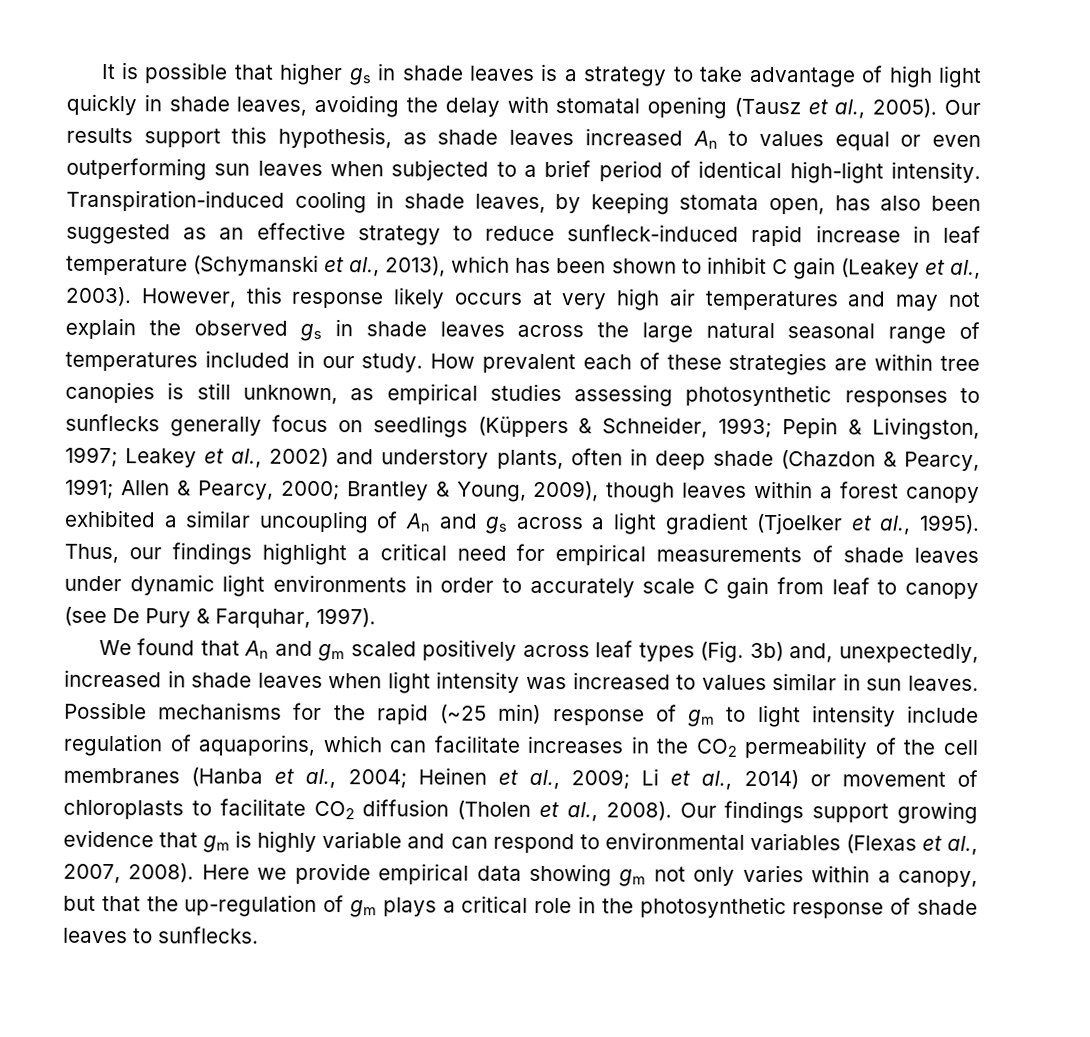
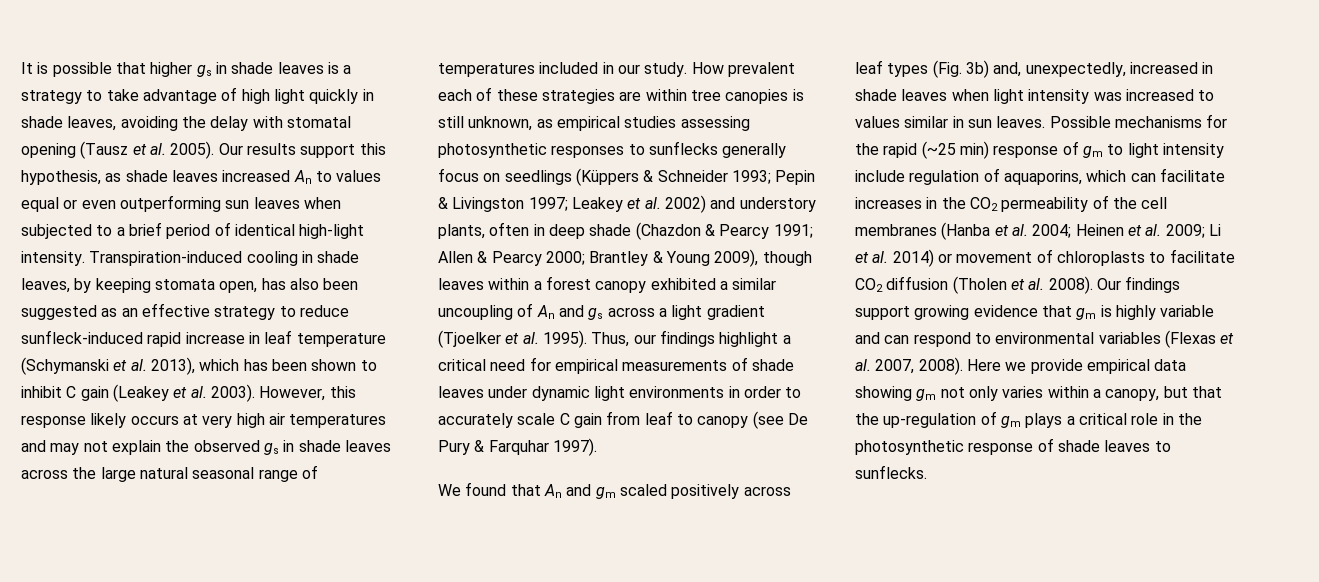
[834,99,866,119] al., -> [149,143,166,155] al.
[349,257,381,277] al., -> [130,359,147,371] al.
[950,259,982,279] al., -> [190,386,207,398] al.
[602,416,709,438] Schneider, -> [657,170,728,182] Schneider
[871,417,980,440] Livingston, -> [452,197,525,212] Livingston
[231,448,263,468] al., -> [644,197,661,209] al.
[903,451,980,471] Pearcy, -> [719,224,770,239] Pearcy
[197,480,274,500] Pearcy, -> [491,251,542,266] Pearcy
[456,481,527,502] Young, -> [665,251,710,266] Young
[879,515,912,535] al., -> [522,332,539,344] al.
[215,608,311,628] Farquhar, -> [488,440,549,455] Farquhar
[305,768,337,789] al., -> [1011,224,1028,236] al.
[528,769,560,790] al., -> [1145,224,1162,236] al.
[701,770,733,790] al., -> [872,251,889,263] al.
[566,802,598,822] al., -> [1028,278,1045,290] al.
[946,835,978,855] al., -> [855,359,871,371] al.

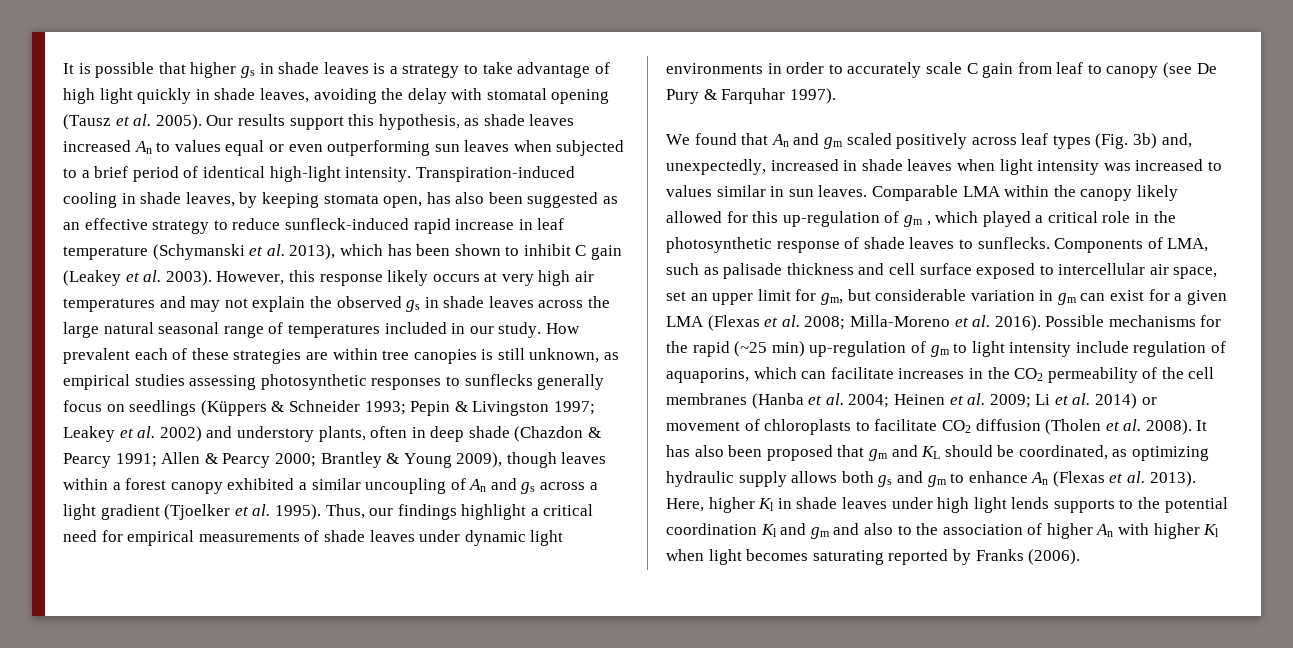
(1046, 122) none -> [871,185,1178,201] [666,211,1176,227] [666,237,1209,253] [666,263,1218,279] [666,289,1227,305] [666,315,1041,331] Comparable LMA within the canopy likely allowed for this up-regulation of gm , which played a critical role in the photosynthetic response of shade leaves to sunflecks. Components of LMA, such as palisade thickness and cell surface exposed to intercellular air space, set an upper limit for gm, but considerable variation in gm can exist for a given LMA (Flexas et al. 2008; Milla-Moreno et al. 2016).
[993,145,1059,158] response -> [809,341,907,357] up-regulation
[1096,276,1181,293] [855,305,1215,320] [855,330,1235,348] [855,357,1187,375] [855,386,1222,401] [855,411,1202,428] [855,438,1171,455] [855,465,927,479] Our findings support growing evidence that gm is highly variable and can respond to environmental variables (Flexas et al. 2007, 2008). Here we provide empirical data showing gm not only varies within a canopy, but that the up-regulation of gm plays a critical role in the photosynthetic response of shade leaves to sunflecks. -> [1196,420,1208,431] [666,445,1210,461] [666,471,1196,487] [666,497,1228,513] [666,523,1220,539] [666,549,1081,565] It has also been proposed that gm and KL should be coordinated, as optimizing hydraulic supply allows both gs and gm to enhance An (Flexas et al. 2013). Here, higher Kl in shade leaves under high light lends supports to the potential coordination Kl and gm and also to the association of higher An with higher Kl when light becomes saturating reported by Franks (2006).

